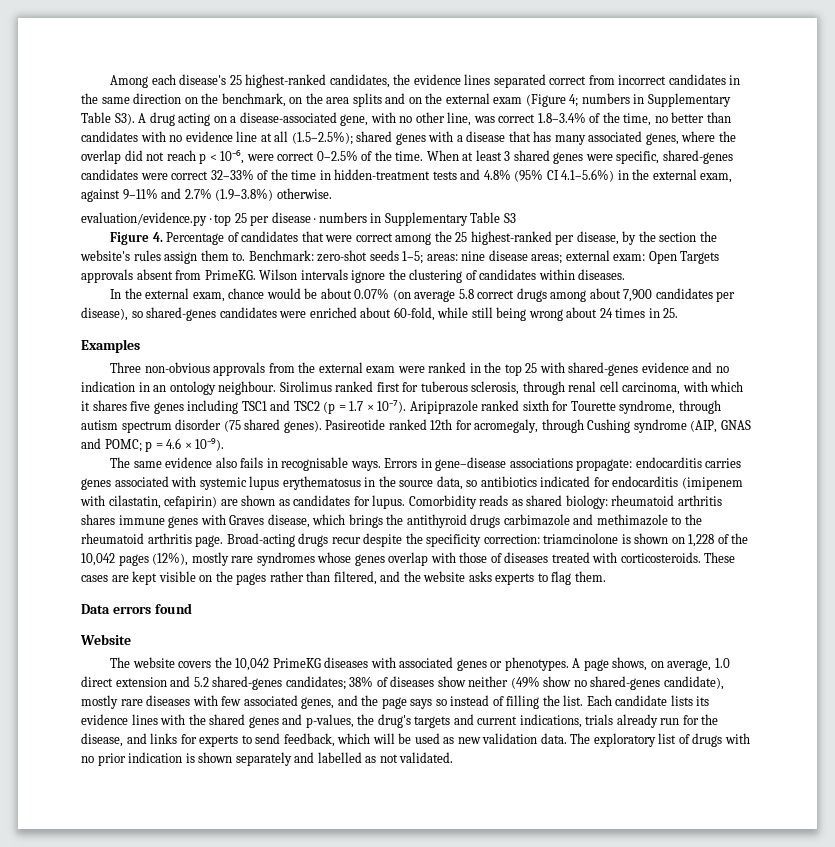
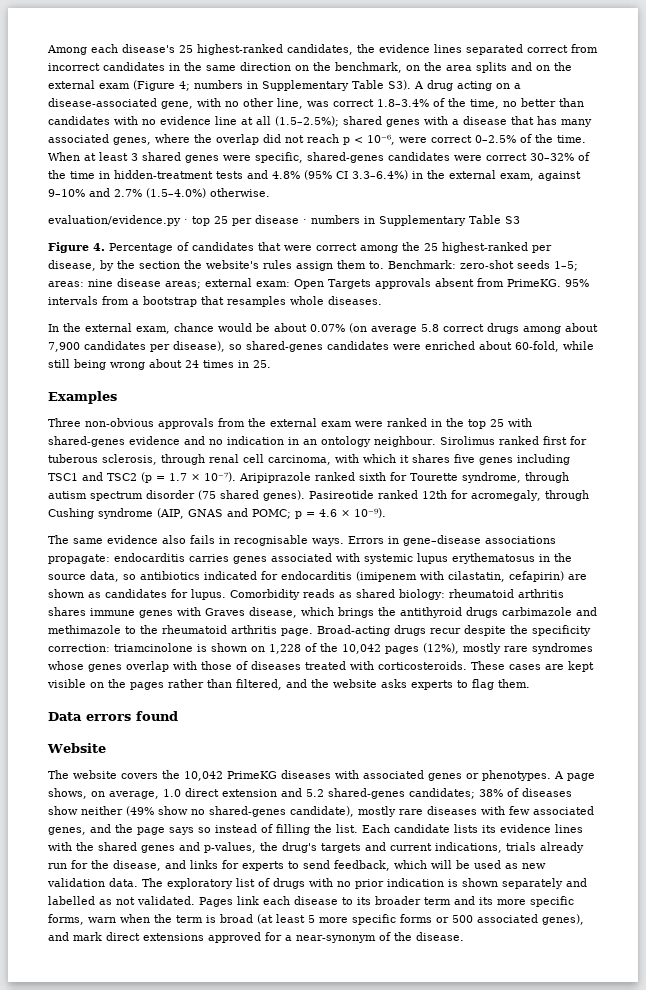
[210,169,254,180] 32–33% -> [530,153,574,161] 30–32%
[561,169,615,182] 4.1–5.6%) -> [352,170,408,180] 3.3–6.4%)
[122,188,158,200] 9–11% -> [48,189,85,197] 9–10%
[215,188,274,201] (1.9–3.8%) -> [146,188,206,198] (1.5–4.0%)
[259,269,575,283] Wilson intervals ignore the clustering of candidates within -> [565,279,589,287] [48,296,324,307] 95% intervals from a bootstrap that resamples whole
(454, 757) none -> [199,896,574,907] [48,914,584,925] [48,932,464,943] Pages link each disease to its broader term and its more specific forms, warn when the term is broad (at least 5 more specific forms or 500 associated genes), and mark direct extensions approved for a near-synonym of the disease.

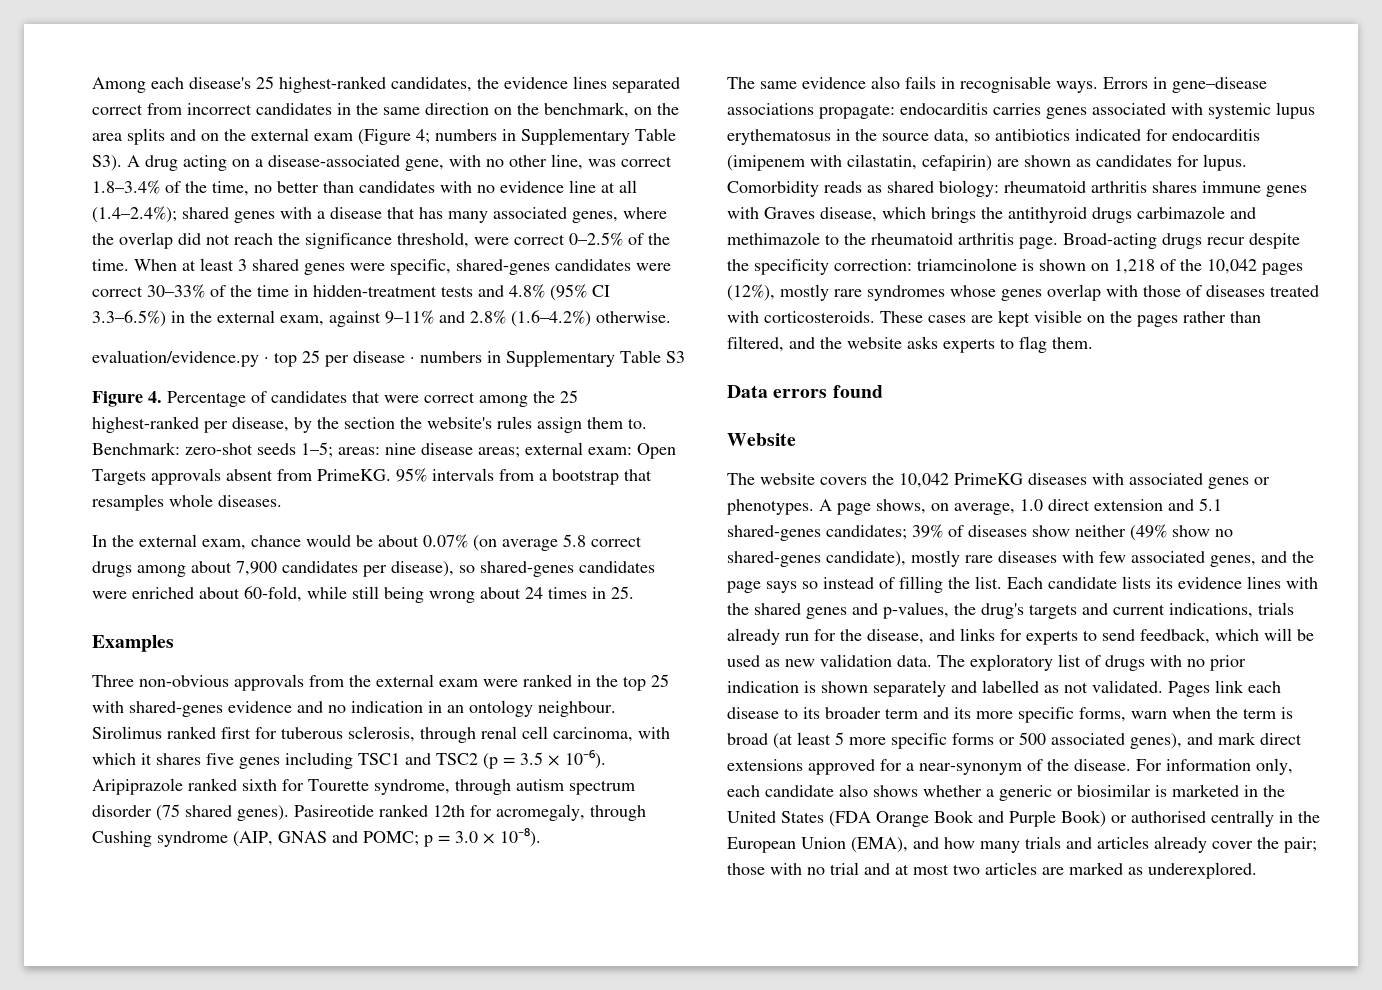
[275,116,339,127] (1.5–2.5%); -> [92,206,177,223] (1.4–2.4%);
[343,134,395,145] p < 10⁻⁶, -> [278,232,469,249] the significance threshold,
[530,153,574,161] 30–32% -> [147,284,205,298] 30–33%
[352,170,408,180] 3.3–6.4%) -> [92,310,166,327] 3.3–6.5%)
[48,188,206,198] 9–10% and 2.7% (1.5–4.0%) -> [385,310,591,327] 9–11% and 2.8% (1.6–4.2%)
[169,472,236,482] 1.7 × 10⁻⁷). -> [520,750,606,769] 3.5 × 10⁻⁶).
[318,508,386,518] 4.6 × 10⁻⁹). -> [455,828,541,847] 3.0 × 10⁻⁸).
[269,644,301,654] 1,228 -> [1114,259,1155,274] 1,218
[306,789,324,797] 5.2 -> [1199,498,1222,511] 5.1
[479,789,503,797] 38% -> [912,524,943,538] 39%
(464, 936) none -> [1136,758,1293,775] [727,784,1285,801] [727,810,1320,827] [727,836,1317,853] [727,862,1257,879] For information only, each candidate also shows whether a generic or biosimilar is marketed in the United States (FDA Orange Book and Purple Book) or authorised centrally in the European Union (EMA), and how many trials and articles already cover the pair; those with no trial and at most two articles are marked as underexplored.

